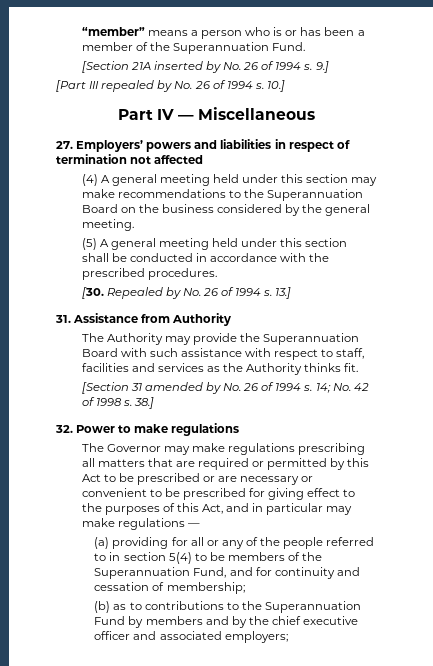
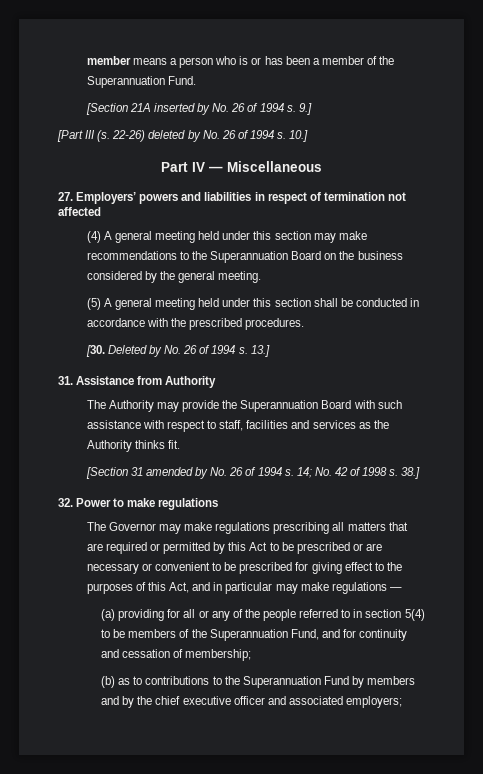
[81,27,145,36] “member” -> [86,56,131,65] member
[101,80,155,92] repealed -> [97,130,186,142] (s. 22-26) deleted
[106,287,163,299] Repealed -> [107,345,147,354] Deleted

